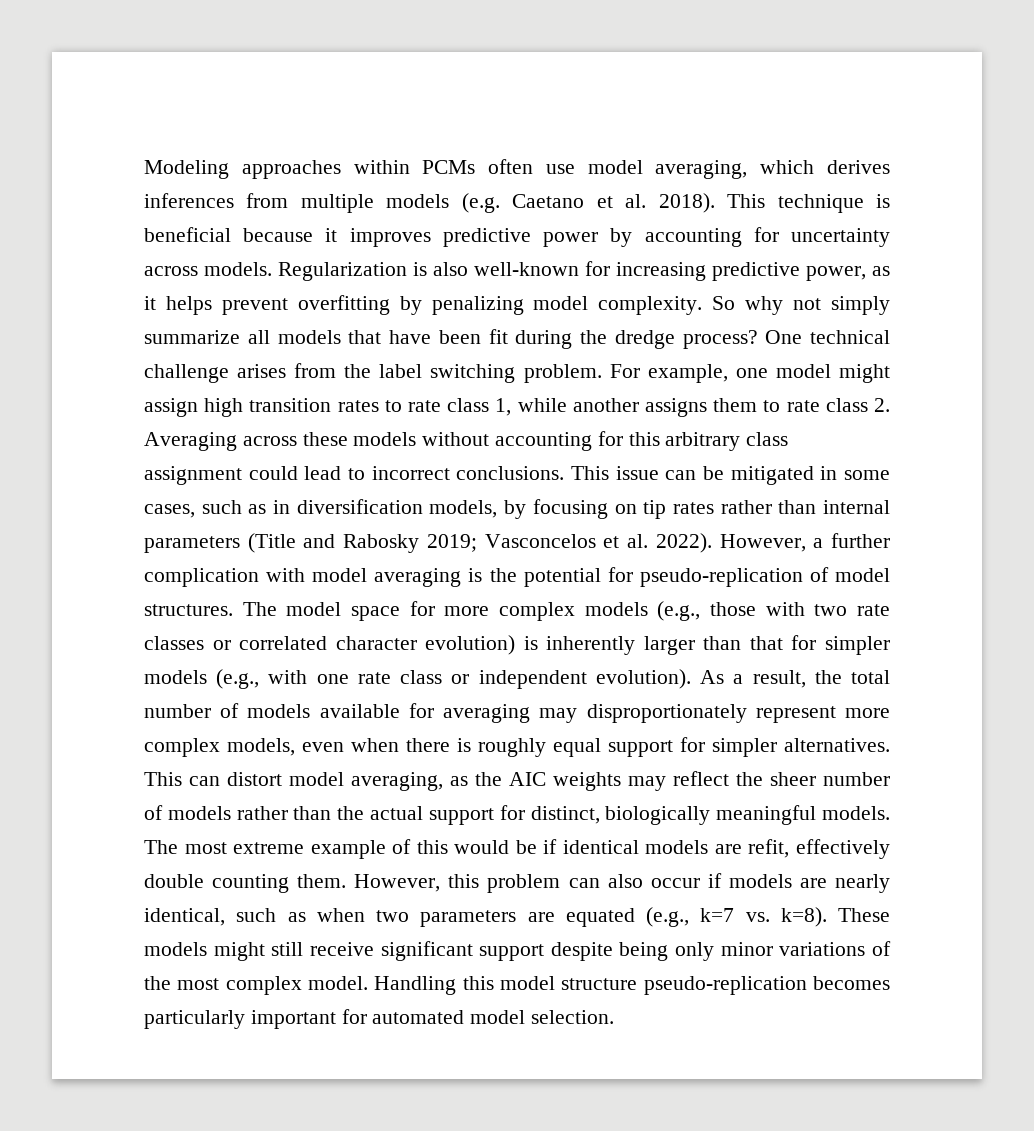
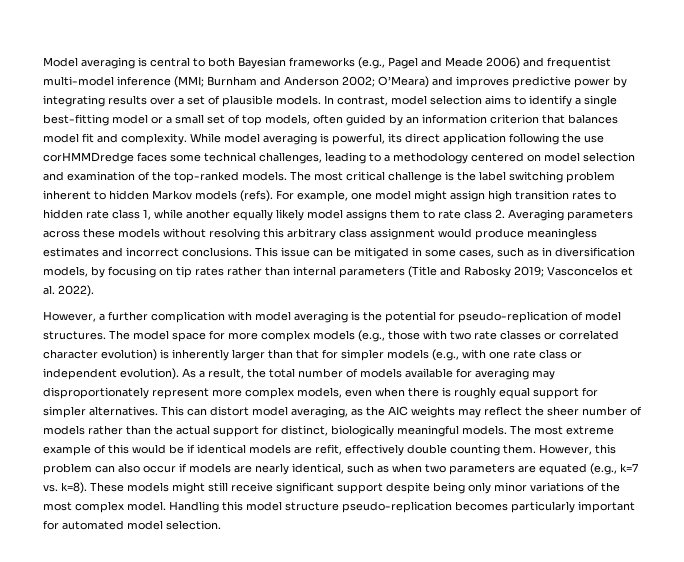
[144,159,890,179] [144,193,890,213] [144,227,890,247] [144,261,890,281] [144,295,890,315] [144,329,890,349] [144,363,602,383] Modeling approaches within PCMs often use model averaging, which derives inferences from multiple models (e.g. Caetano et al. 2018). This technique is beneficial because it improves predictive power by accounting for uncertainty across models. Regularization is also well-known for increasing predictive power, as it helps prevent overfitting by penalizing model complexity. So why not simply summarize all models that have been fit during the dredge process? One technical challenge arises from the label switching problem. -> [43,57,611,69] [43,76,627,88] [43,95,617,107] [43,114,618,126] [43,133,604,145] [43,152,635,164] [43,171,615,183] [43,190,273,202] Model averaging is central to both Bayesian frameworks (e.g., Pagel and Meade 2006) and frequentist multi-model inference (MMI; Burnham and Anderson 2002; O’Meara) and improves predictive power by integrating results over a set of plausible models. In contrast, model selection aims to identify a single best-fitting model or a small set of top models, often guided by an information criterion that balances model fit and complexity. While model averaging is powerful, its direct application following the use corHMMDredge faces some technical challenges, leading to a methodology centered on model selection and examination of the top-ranked models. The most critical challenge is the label switching problem inherent to hidden Markov models (refs).
(402, 406) none -> [43,209,83,219] hidden
(639, 405) none -> [233,209,343,221] equally likely model
(237, 441) none -> [567,210,633,221] parameters
[495,431,623,451] accounting for -> [209,228,260,240] resolving
[248,466,365,480] could lead to -> [438,228,597,240] [43,247,123,257] would produce meaningless estimates and
(712, 543) none -> (94, 291) //

